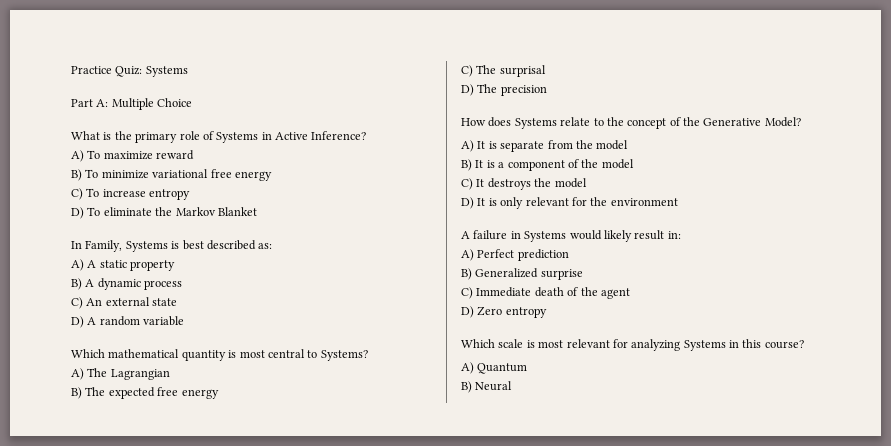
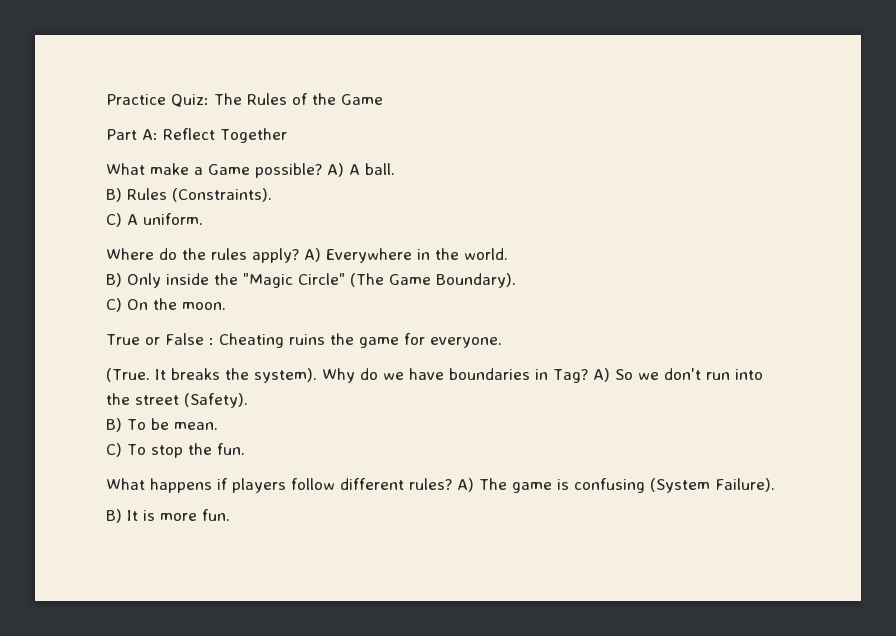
[145,66,188,77] Systems -> [214,93,383,105] The Rules of the Game
[111,98,193,110] [71,131,367,143] [71,150,195,162] [71,169,272,181] [71,188,191,200] [71,207,257,219] [71,240,273,252] [71,259,176,271] [71,278,183,290] [71,297,178,309] [71,316,185,328] [71,349,368,361] [71,368,170,380] [71,387,219,399] [461,65,546,77] [461,84,547,96] [461,117,801,129] [461,140,629,152] [461,159,634,171] [461,178,587,190] [461,197,678,209] [461,230,681,242] [461,249,569,261] [461,268,583,280] [461,287,630,299] [461,306,547,318] [461,339,804,351] [461,362,528,374] [461,381,513,393] Multiple Choice // What is the primary role of Systems in Active Inference? // A) To maximize reward // B) To minimize variational free energy // C) To increase entropy // D) To eliminate the Markov Blanket // In Family, Systems is best described as: // A) A static property // B) A dynamic process // C) An external state // D) A random variable // Which mathematical quantity is most central to Systems? // A) The Lagrangian // B) The expected free energy // C) The surprisal // D) The precision // How does Systems relate to the concept of the Generative Model? // A) It is separate from the model // B) It is a component of the model // C) It destroys the model // D) It is only relevant for the environment // A failure in Systems would likely result in: // A) Perfect prediction // B) Generalized surprise // C) Immediate death of the agent // D) Zero entropy // Which scale is most relevant for analyzing Systems in this course? // A) Quantum // B) Neural -> [163,128,287,143] [106,163,395,178] [106,188,272,202] [106,213,203,227] [106,248,508,263] [106,273,516,288] [106,298,226,312] [106,333,502,348] [106,368,763,383] [106,393,248,408] [106,418,218,432] [106,443,245,458] [106,478,775,493] [106,509,230,523] Reflect Together // What make a Game possible? A) A ball. // B) Rules (Constraints). // C) A uniform. // Where do the rules apply? A) Everywhere in the world. // B) Only inside the "Magic Circle" (The Game Boundary). // C) On the moon. // True or False : Cheating ruins the game for everyone. // (True. It breaks the system). Why do we have boundaries in Tag? A) So we don't run into the street (Safety). // B) To be mean. // C) To stop the fun. // What happens if players follow different rules? A) The game is confusing (System Failure). // B) It is more fun.

